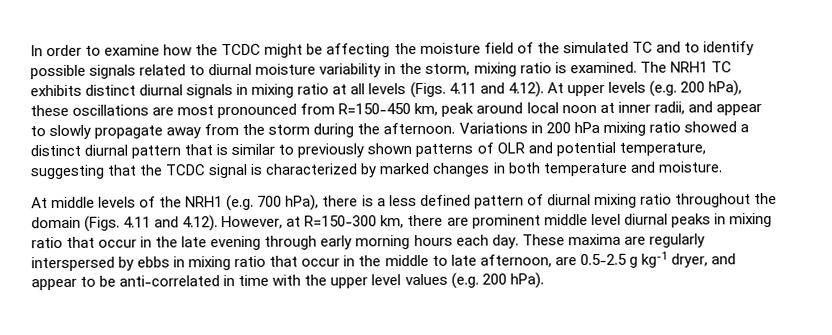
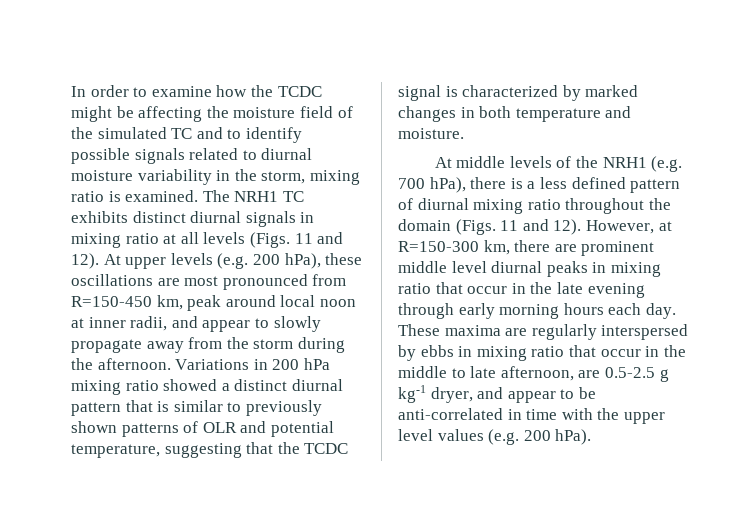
[448,81,544,98] 4.11 and 4.12). -> [294,232,344,244] [71,253,99,269] 11 and 12).
[123,215,219,232] 4.11 and 4.12). -> [500,219,582,235] 11 and 12).

